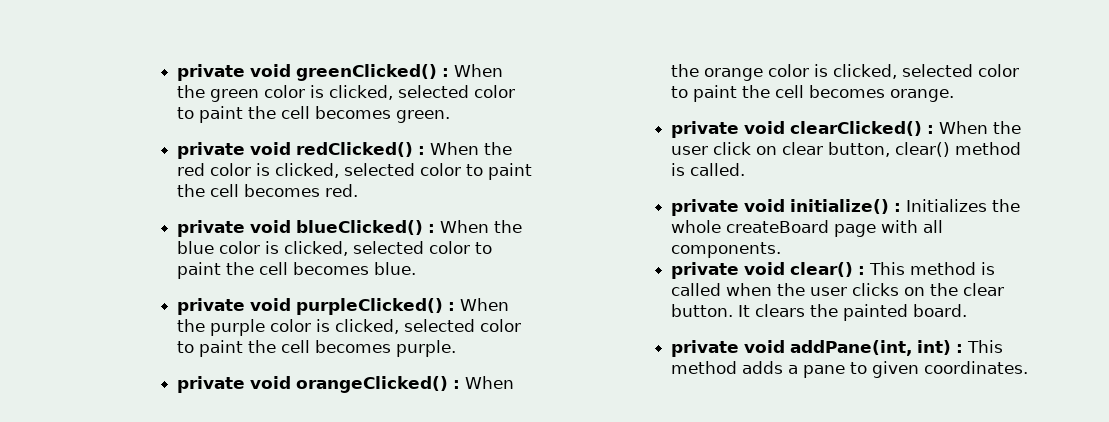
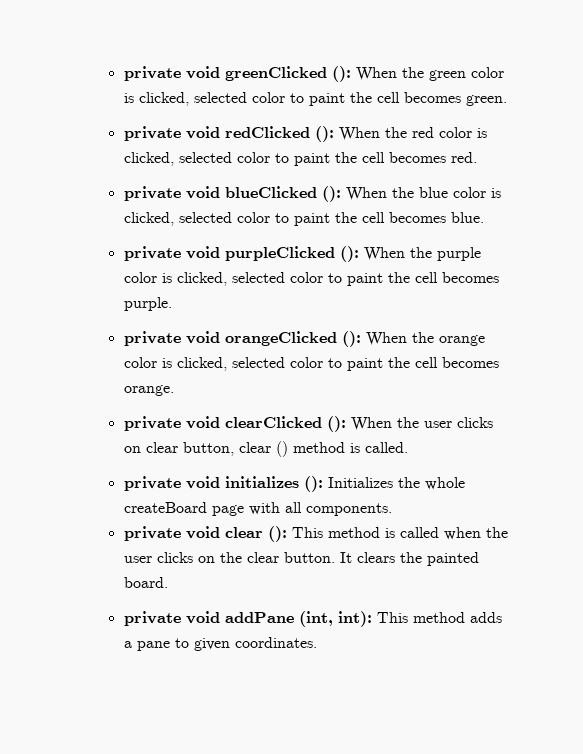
[176,64,449,81] private void greenClicked() : -> [123,66,351,82] private void greenClicked ():
[295,142,425,157] redClicked() : -> [224,126,334,142] redClicked ():
[295,220,435,235] blueClicked() : -> [224,186,341,202] blueClicked ():
[295,298,455,315] purpleClicked() : -> [224,246,359,262] purpleClicked ():
[295,376,460,393] orangeClicked() : -> [224,331,361,347] orangeClicked ():
[789,121,934,136] clearClicked() : -> [224,416,346,432] clearClicked ():
[712,142,751,155] click -> [456,417,493,428] clicks
[894,142,950,157] clear() -> [238,441,288,457] clear ()
[789,199,901,214] initialize() : -> [224,476,323,492] initializes ():
[789,262,865,277] clear() : -> [224,526,287,542] clear ():
[789,340,963,356] addPane(int, int) : -> [224,611,372,627] addPane (int, int):

